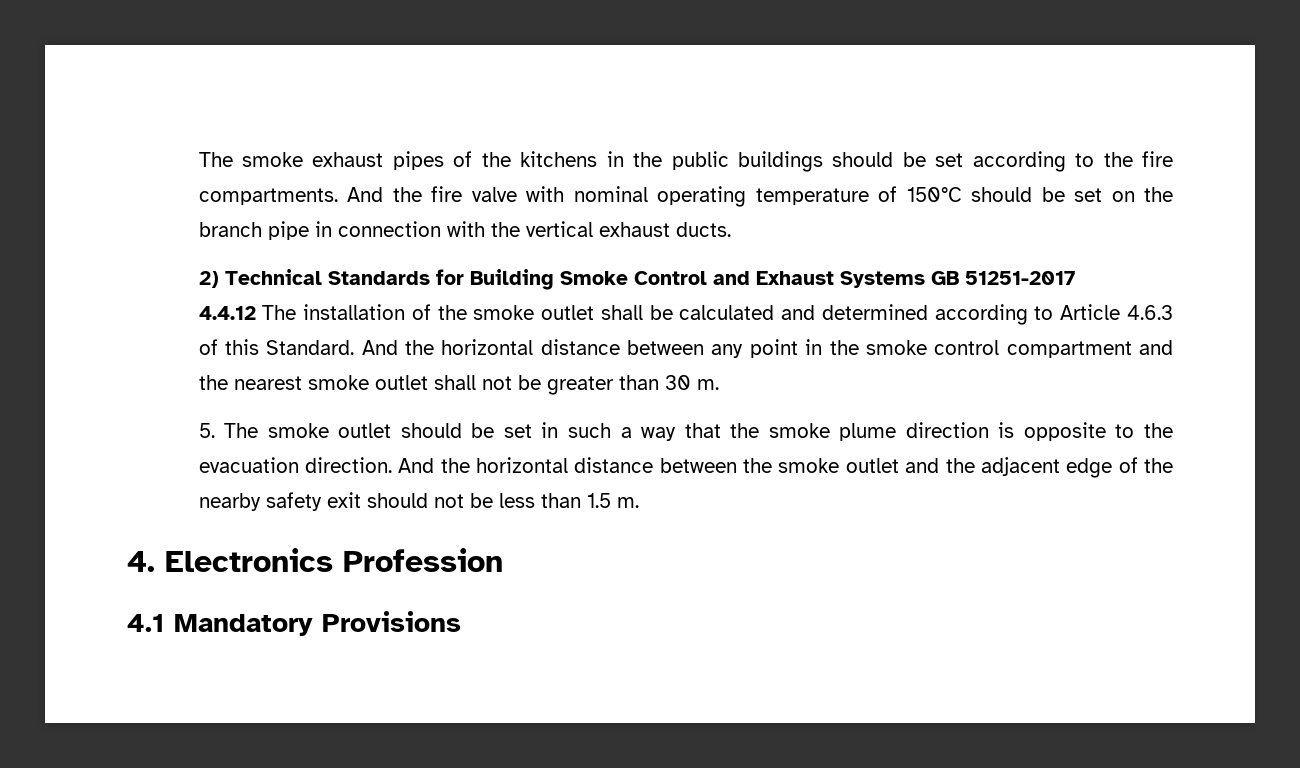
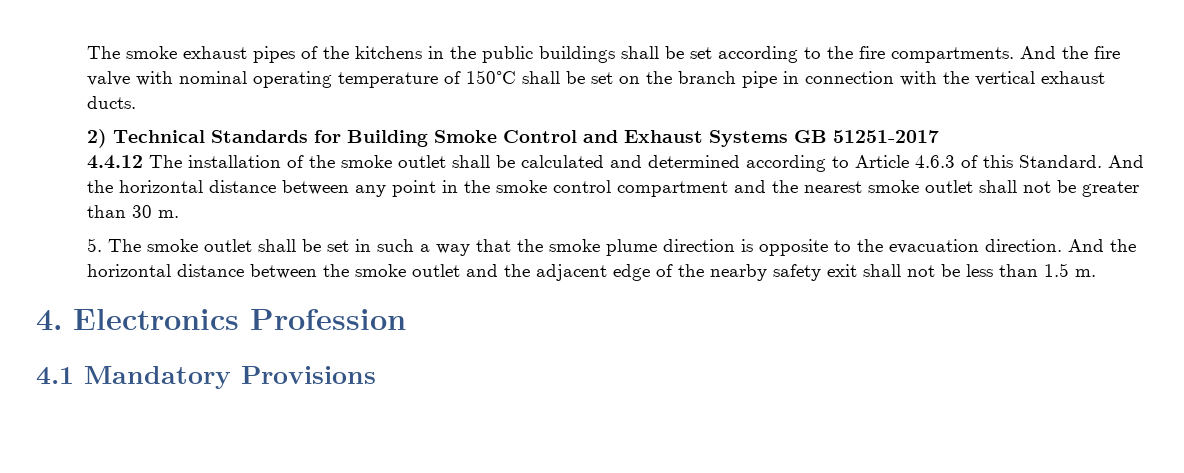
[832,152,894,167] should -> [621,46,660,59] shall
[971,187,1033,202] should -> [522,71,561,84] shall
[400,423,462,438] should -> [258,239,297,252] shall
[366,493,428,508] should -> [863,264,902,277] shall

